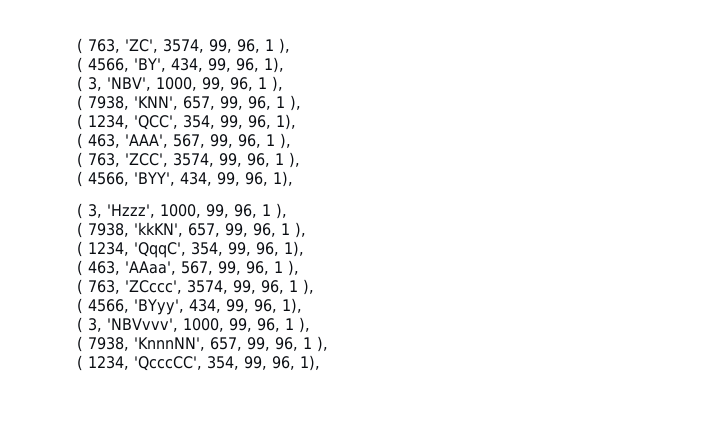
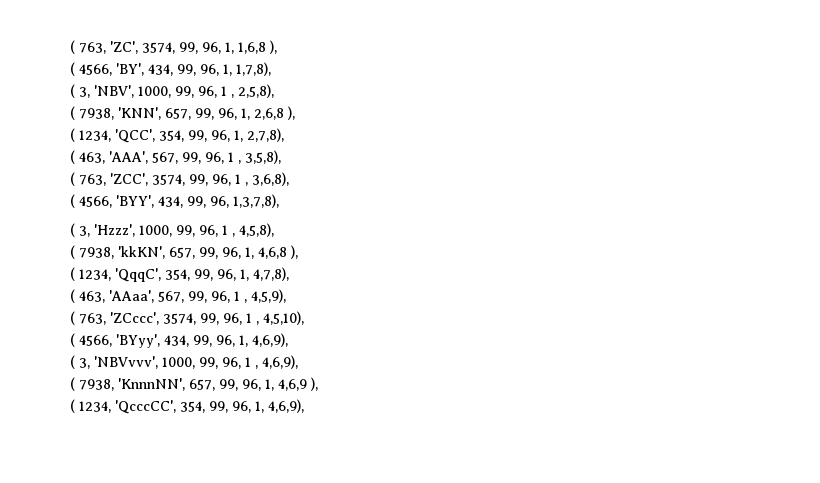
[265,39,274,51] 1 -> [225,42,266,54] 1, 1,6,8
[263,57,284,73] 1), -> [223,62,271,76] 1, 1,7,8),
[272,76,283,92] ), -> [231,84,274,98] , 2,5,8),
[276,96,285,108] 1 -> [241,108,284,120] 1, 2,6,8
[276,114,296,130] 1), -> [234,128,284,142] 1, 2,7,8),
[280,133,291,149] ), -> [238,150,281,164] , 3,5,8),
[289,152,300,168] ), -> [245,172,289,186] , 3,6,8),
[272,171,293,187] 1), -> [233,194,279,208] 1,3,7,8),
[276,203,287,219] ), -> [232,223,274,237] , 4,5,8),
[281,223,290,235] 1 -> [245,247,287,259] 1, 4,6,8
[284,241,304,257] 1), -> [240,267,289,281] 1, 4,7,8),
[288,260,299,276] ), -> [244,289,286,303] , 4,5,9),
[303,279,314,295] ), -> [256,311,304,325] , 4,5,10),
[281,298,302,314] 1), -> [239,333,288,347] 1, 4,6,9),
[299,317,310,333] ), -> [255,355,298,369] , 4,6,9),
[303,337,312,349] 1 -> [265,379,307,391] 1, 4,6,9
[300,355,320,371] 1), -> [255,399,304,413] 1, 4,6,9),

